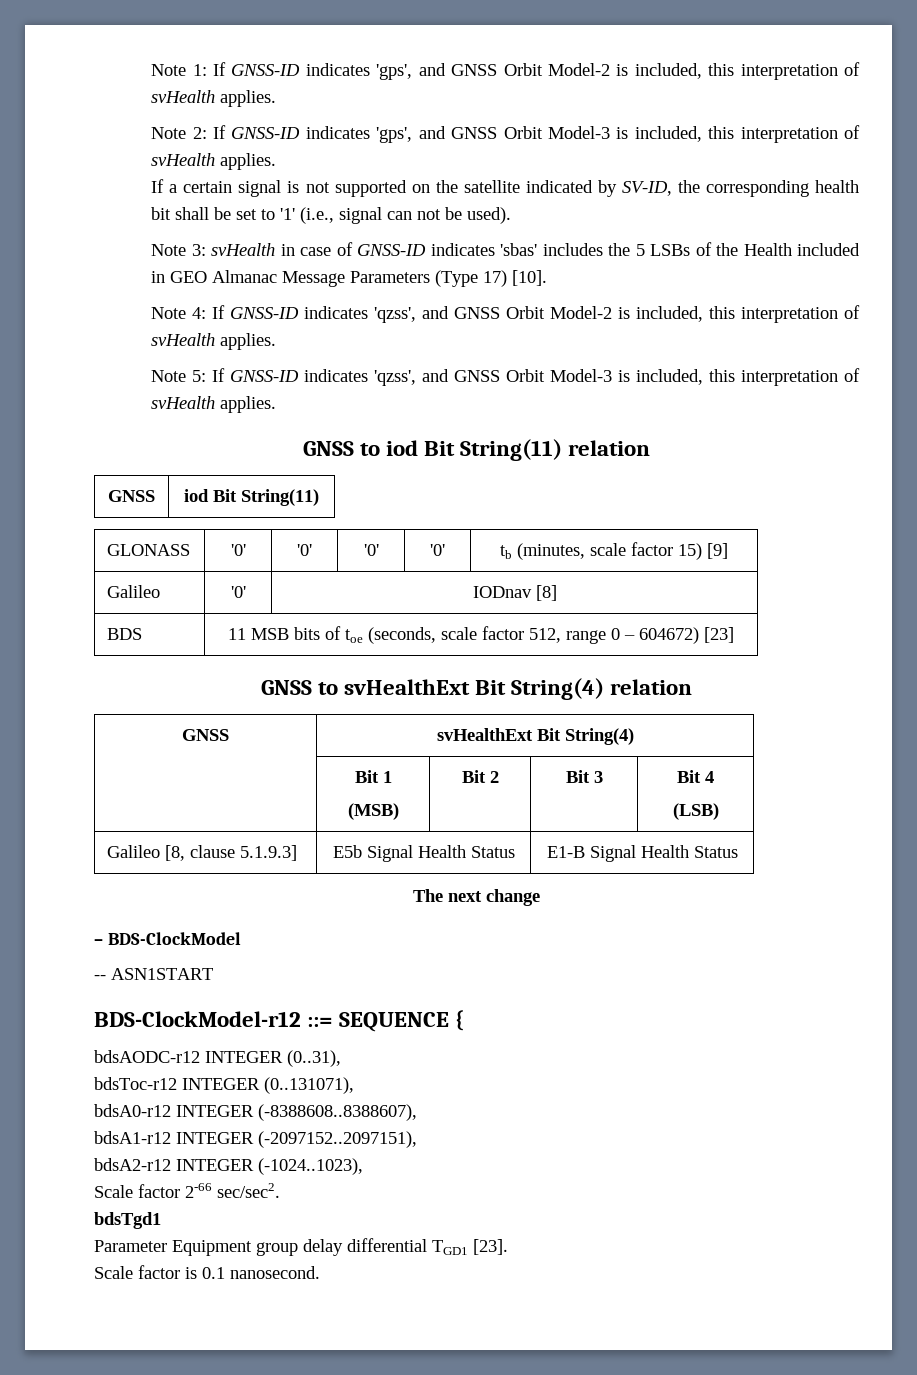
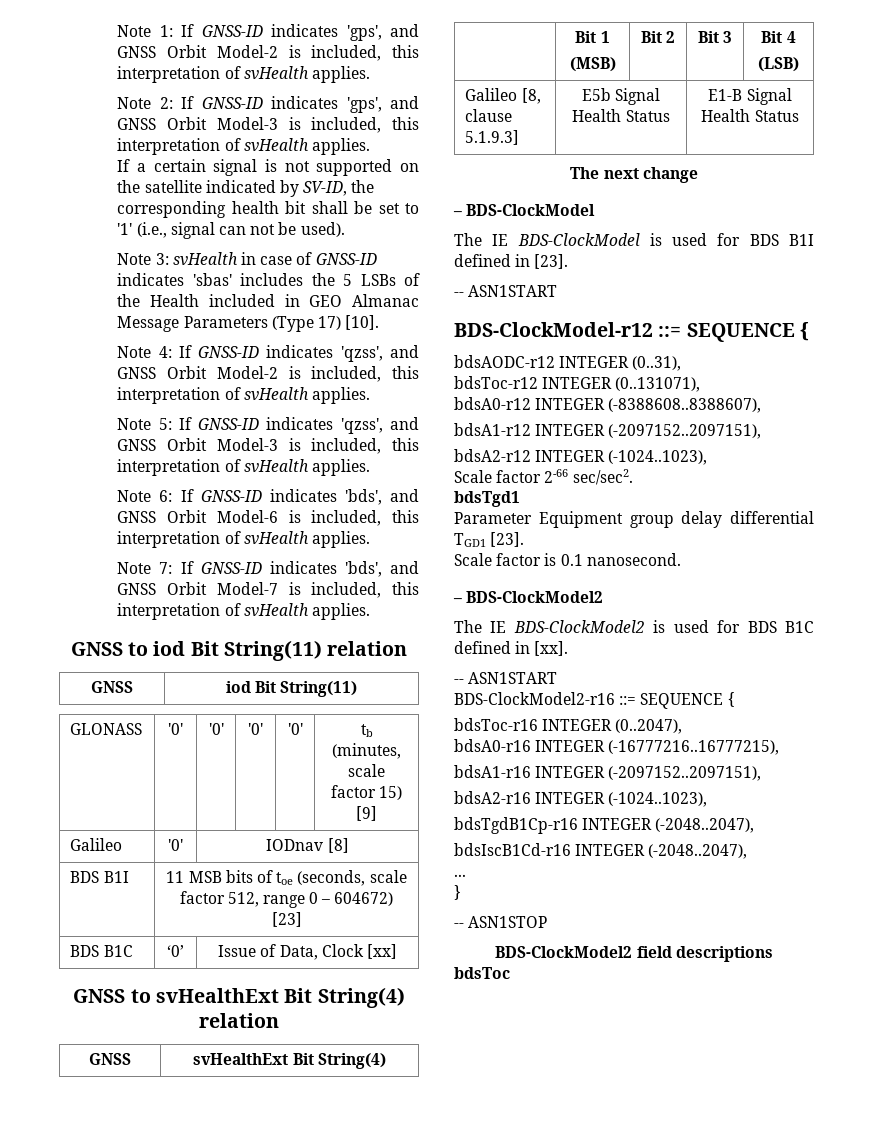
(277, 404) none -> [117,489,419,505] [117,510,420,526] [117,531,370,548] [117,561,419,577] [117,582,420,598] [117,603,370,620] // Note 6: If GNSS-ID indicates 'bds', and GNSS Orbit Model-6 is included, this interpretation of svHealth applies. // Note 7: If GNSS-ID indicates 'bds', and GNSS Orbit Model-7 is included, this interpretation of svHealth applies.
(143, 634) none -> [103,871,129,883] B1I
(734, 635) none -> [70,945,133,957] [167,945,184,957] [218,944,397,960] // BDS B1C | ‘0’ | Issue of Data, Clock [xx]
(241, 938) none -> [454,233,814,246] [454,254,569,269] // The IE BDS-ClockModel is used for BDS B1I defined in [23].
(320, 1272) none -> [453,591,604,603] [454,620,814,633] [454,641,569,656] [454,672,558,684] [454,692,735,709] [454,718,683,734] [454,739,780,755] [454,765,762,781] [454,791,708,807] [454,817,755,834] [454,843,748,859] [454,874,466,877] [454,885,461,900] [454,916,548,928] [495,946,773,962] [454,967,510,979] // – BDS-ClockModel2 // The IE BDS-ClockModel2 is used for BDS B1C defined in [xx]. // -- ASN1START // BDS-ClockModel2-r16 ::= SEQUENCE { // bdsToc-r16 INTEGER (0..2047), // bdsA0-r16 INTEGER (-16777216..16777215), // bdsA1-r16 INTEGER (-2097152..2097151), // bdsA2-r16 INTEGER (-1024..1023), // bdsTgdB1Cp-r16 INTEGER (-2048..2047), // bdsIscB1Cd-r16 INTEGER (-2048..2047), // ... // } // -- ASN1STOP // BDS-ClockModel2 field descriptions // bdsToc

